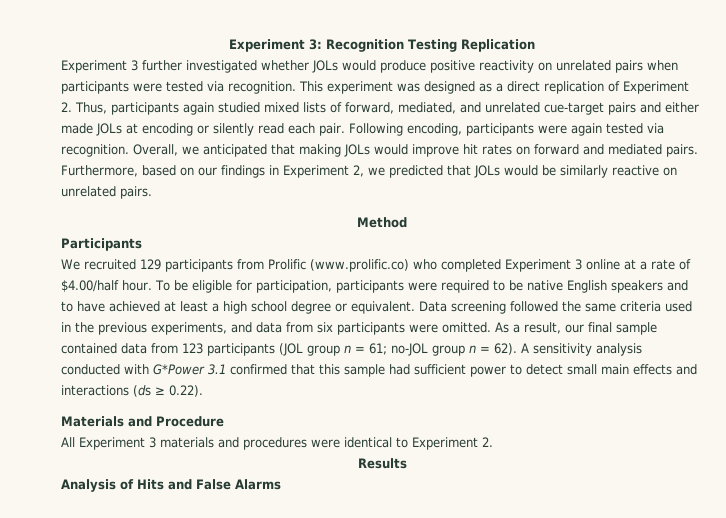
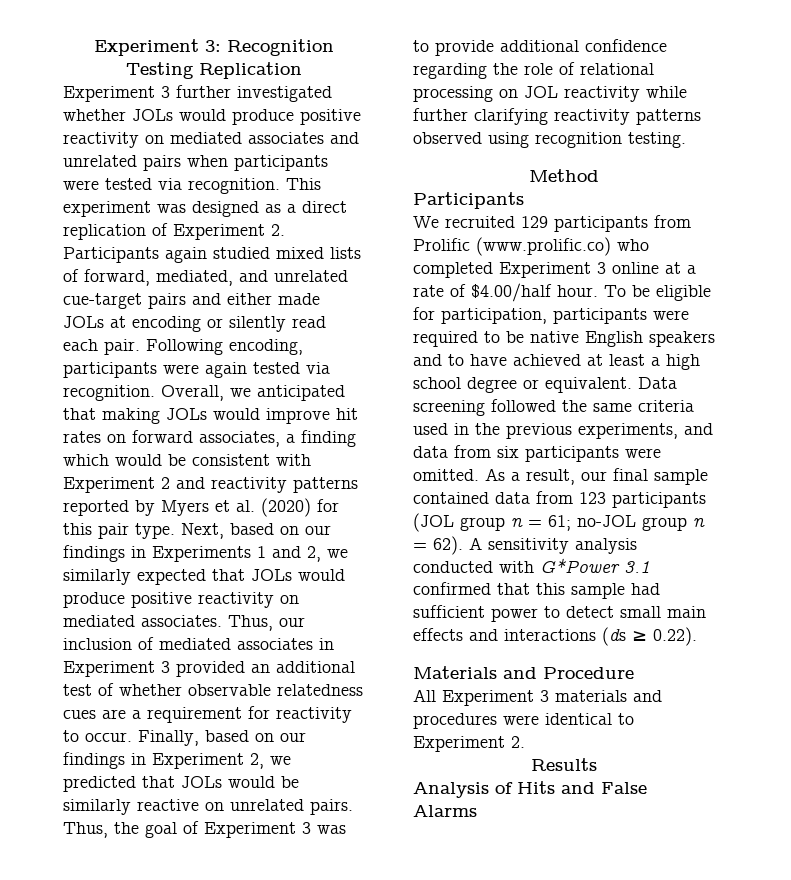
(552, 66) none -> [170,132,359,144] mediated associates and
[75,102,179,115] Thus, participants -> [63,247,159,263] Participants
[583,144,698,157] [61,165,138,177] and mediated pairs. Furthermore, -> [199,430,356,447] [63,454,311,466] [63,477,358,493] [63,498,339,517] [63,523,331,539] [63,545,348,562] [63,569,345,585] [63,592,299,608] [63,615,305,631] [63,637,334,650] [63,661,355,677] [63,683,363,696] [63,706,352,723] [63,730,199,746] associates, a finding which would be consistent with Experiment 2 and reactivity patterns reported by Myers et al. (2020) for this pair type. Next, based on our findings in Experiments 1 and 2, we similarly expected that JOLs would produce positive reactivity on mediated associates. Thus, our inclusion of mediated associates in Experiment 3 provided an additional test of whether observable relatedness cues are a requirement for reactivity to occur. Finally,
(152, 192) none -> [63,821,346,838] [413,39,667,56] [413,62,654,79] [413,86,687,102] [413,108,701,125] [413,132,686,148] Thus, the goal of Experiment 3 was to provide additional confidence regarding the role of relational processing on JOL reactivity while further clarifying reactivity patterns observed using recognition testing.

